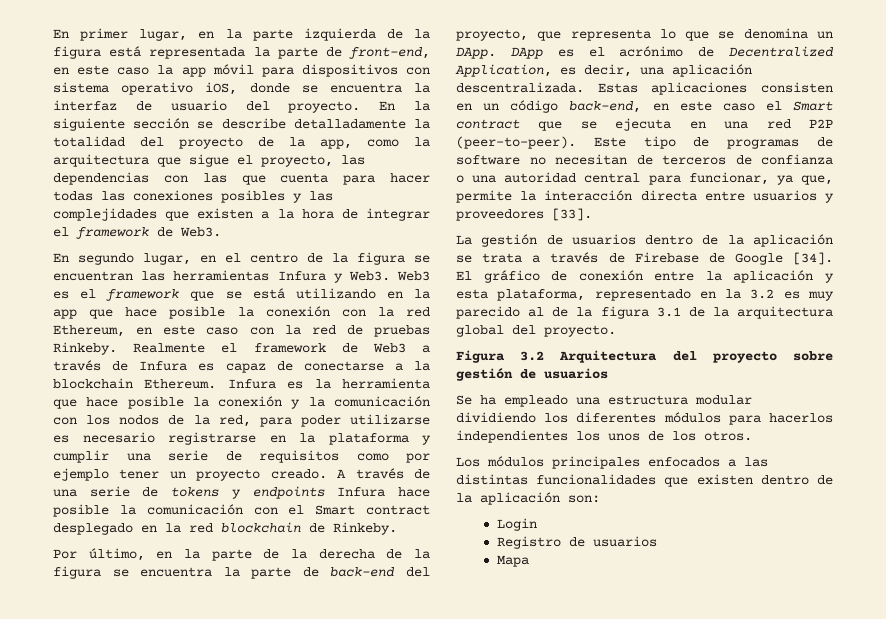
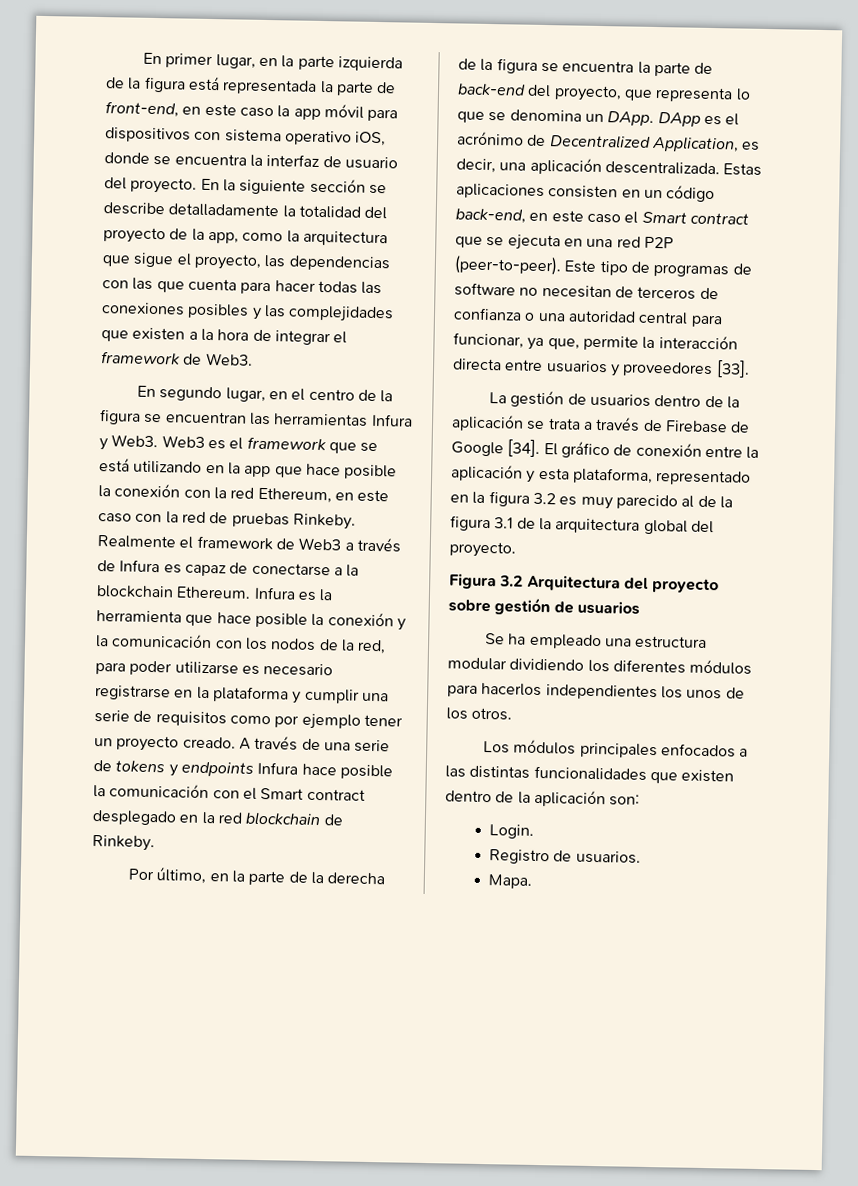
(742, 294) none -> [488,491,530,507] figura
[496,518,537,531] Login -> [488,824,534,839] Login.
[592,536,657,547] [496,555,529,567] usuarios // Mapa -> [575,850,641,864] [487,874,532,889] usuarios. // Mapa.

